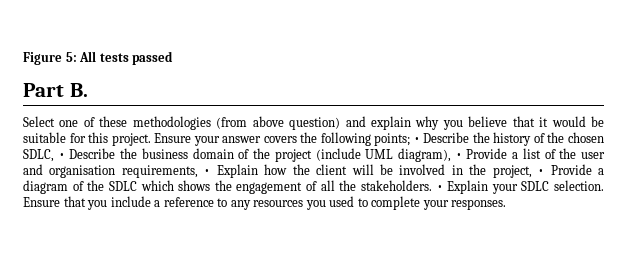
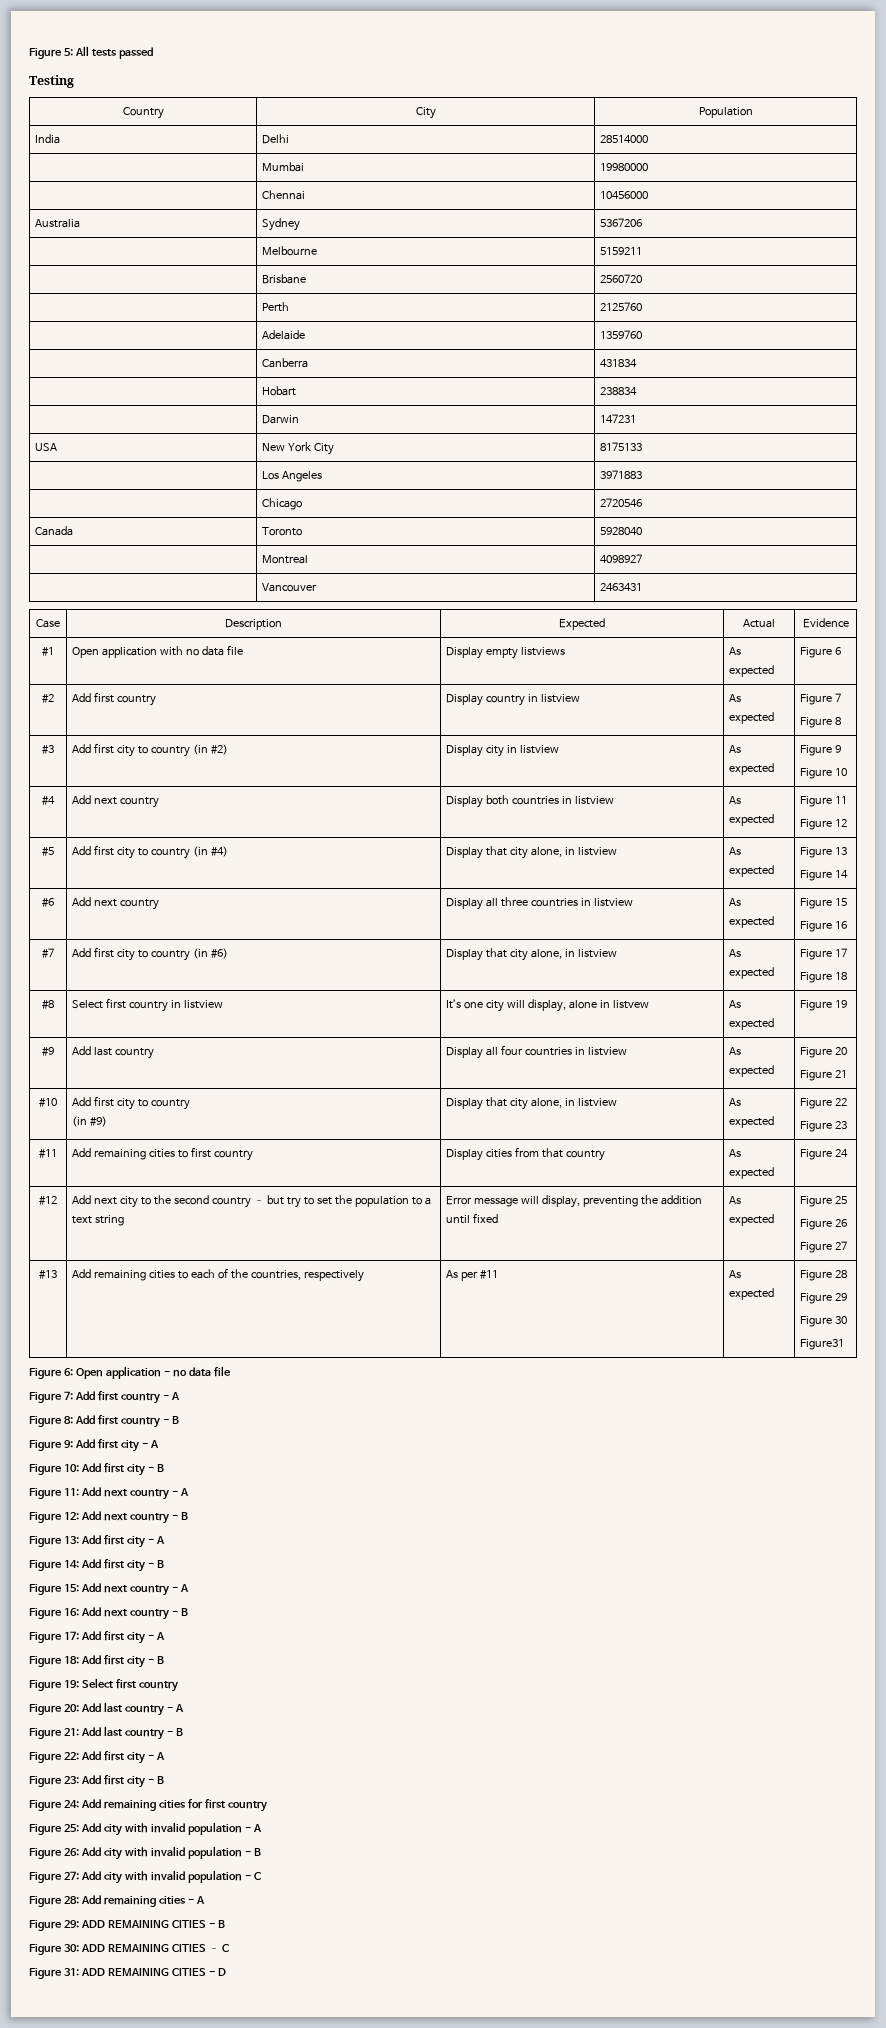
[23,83,88,97] [23,116,604,130] [23,132,605,146] [23,148,605,162] [23,164,604,178] [23,180,604,194] [23,196,507,210] Part B. // Select one of these methodologies (from above question) and explain why you believe that it would be suitable for this project. Ensure your answer covers the following points; • Describe the history of the chosen SDLC, • Describe the business domain of the project (include UML diagram), • Provide a list of the user and organisation requirements, • Explain how the client will be involved in the project, • Provide a diagram of the SDLC which shows the engagement of all the stakeholders. • Explain your SDLC selection. Ensure that you include a reference to any resources you used to complete your responses. -> [29,75,74,88] [122,107,164,119] [415,107,436,119] [698,107,753,118] [35,134,61,144] [262,134,290,144] [600,135,649,143] [262,162,305,172] [600,163,649,171] [262,190,306,200] [600,191,649,199] [35,219,81,228] [262,218,301,231] [600,218,643,227] [262,246,318,256] [600,247,643,255] [262,274,307,284] [600,274,643,283] [262,302,290,312] [600,302,643,311] [262,330,306,340] [600,330,643,339] [262,358,309,368] [600,359,638,367] [262,386,297,396] [600,387,638,395] [262,415,300,424] [600,414,637,423] [35,443,58,452] [262,442,335,455] [600,442,643,451] [262,471,323,482] [600,470,643,479] [262,498,303,510] [600,498,643,507] [35,526,74,536] [262,527,303,536] [600,527,643,535] [262,555,309,564] [600,554,643,563] [262,583,318,592] [600,583,643,591] [36,619,60,628] [225,619,282,630] [559,618,605,630] [743,619,775,628] [802,618,849,628] [42,647,54,656] [72,645,244,658] [446,647,566,659] [729,647,742,655] [729,665,775,677] [800,647,842,658] [42,694,54,703] [72,692,157,706] [446,694,581,706] [729,694,742,702] [729,712,775,724] [800,693,842,705] [800,717,842,728] [42,745,54,754] [72,743,229,757] [446,745,560,757] [729,745,742,753] [729,763,775,775] [800,745,842,756] [800,768,848,779] [42,796,55,805] [72,795,160,808] [446,795,615,808] [729,796,742,804] [729,814,775,826] [800,796,848,807] [800,819,848,830] [42,847,54,856] [72,845,229,859] [446,846,618,859] [729,847,742,855] [729,865,775,877] [800,847,848,858] [800,870,849,881] [42,898,54,907] [72,897,160,910] [446,897,634,910] [729,898,742,906] [729,916,775,928] [800,898,848,909] [800,921,848,932] [42,948,54,958] [72,947,229,961] [446,948,618,961] [729,949,742,957] [729,967,775,979] [800,948,848,960] [800,972,848,983] [42,1000,54,1009] [72,998,224,1012] [446,999,650,1012] [729,1000,742,1008] [729,1018,775,1030] [800,1000,848,1011] [42,1047,54,1056] [72,1046,155,1059] [446,1045,628,1059] [729,1047,742,1055] [729,1065,775,1077] [800,1047,848,1058] [800,1070,848,1081] [39,1098,57,1107] [72,1096,191,1110] [72,1116,108,1127] [446,1097,618,1110] [729,1098,742,1106] [729,1116,775,1128] [800,1098,848,1109] [800,1121,848,1132] [39,1149,57,1158] [72,1147,254,1161] [446,1147,606,1161] [729,1149,742,1157] [729,1167,775,1179] [800,1149,849,1160] [39,1196,57,1205] [72,1195,431,1208] [72,1215,125,1226] [446,1195,703,1208] [446,1213,499,1224] [729,1196,742,1204] [729,1214,775,1226] [800,1196,848,1207] [800,1219,848,1230] [800,1241,848,1253] [39,1270,57,1279] [72,1268,365,1282] [446,1270,499,1281] [729,1270,742,1278] [729,1288,775,1300] [800,1270,848,1281] [800,1293,848,1304] [800,1316,848,1327] [800,1339,845,1350] [29,1366,231,1379] [29,1391,180,1404] [29,1415,179,1428] [29,1439,159,1452] [29,1463,164,1476] [29,1487,189,1500] [29,1511,188,1524] [29,1535,165,1548] [29,1559,164,1572] [29,1583,189,1596] [29,1607,188,1620] [29,1631,165,1644] [29,1655,164,1668] [29,1678,178,1692] [29,1702,184,1716] [29,1726,183,1740] [29,1751,165,1764] [29,1775,164,1788] [29,1799,267,1812] [29,1822,262,1836] [29,1846,261,1860] [29,1870,261,1884] [29,1895,205,1907] [29,1920,225,1931] [29,1944,229,1955] [29,1968,226,1979] Testing // Country | City | Population // India | Delhi | 28514000 // | Mumbai | 19980000 // | Chennai | 10456000 // Australia | Sydney | 5367206 // | Melbourne | 5159211 // | Brisbane | 2560720 // | Perth | 2125760 // | Adelaide | 1359760 // | Canberra | 431834 // | Hobart | 238834 // | Darwin | 147231 // USA | New York City | 8175133 // | Los Angeles | 3971883 // | Chicago | 2720546 // Canada | Toronto | 5928040 // | Montreal | 4098927 // | Vancouver | 2463431 // Case | Description | Expected | Actual | Evidence // #1 | Open application with no data file | Display empty listviews | As expected | Figure 6 // #2 | Add first country | Display country in listview | As expected | Figure 7 // Figure 8 // #3 | Add first city to country (in #2) | Display city in listview | As expected | Figure 9 // Figure 10 // #4 | Add next country | Display both countries in listview | As expected | Figure 11 // Figure 12 // #5 | Add first city to country (in #4) | Display that city alone, in listview | As expected | Figure 13 // Figure 14 // #6 | Add next country | Display all three countries in listview | As expected | Figure 15 // Figure 16 // #7 | Add first city to country (in #6) | Display that city alone, in listview | As expected | Figure 17 // Figure 18 // #8 | Select first country in listview | It’s one city will display, alone in listvew | As expected | Figure 19 // #9 | Add last country | Display all four countries in listview | As expected | Figure 20 // Figure 21 // #10 | Add first city to country // (in #9) | Display that city alone, in listview | As expected | Figure 22 // Figure 23 // #11 | Add remaining cities to first country | Display cities from that country | As expected | Figure 24 // #12 | Add next city to the second country – but try to set the population to a text string | Error message will display, preventing the addition until fixed | As expected | Figure 25 // Figure 26 // Figure 27 // #13 | Add remaining cities to each of the countries, respectively | As per #11 | As expected | Figure 28 // Figure 29 // Figure 30 // Figure31 // Figure 6: Open application - no data file // Figure 7: Add first country - A // Figure 8: Add first country - B // Figure 9: Add first city - A // Figure 10: Add first city - B // Figure 11: Add next country - A // Figure 12: Add next country - B // Figure 13: Add first city - A // Figure 14: Add first city - B // Figure 15: Add next country - A // Figure 16: Add next country - B // Figure 17: Add first city - A // Figure 18: Add first city - B // Figure 19: Select first country // Figure 20: Add last country - A // Figure 21: Add last country - B // Figure 22: Add first city - A // Figure 23: Add first city - B // Figure 24: Add remaining cities for first country // Figure 25: Add city with invalid population - A // Figure 26: Add city with invalid population - B // Figure 27: Add city with invalid population - C // Figure 28: Add remaining cities - A // Figure 29: ADD REMAINING CITIES - B // Figure 30: ADD REMAINING CITIES – C // Figure 31: ADD REMAINING CITIES - D

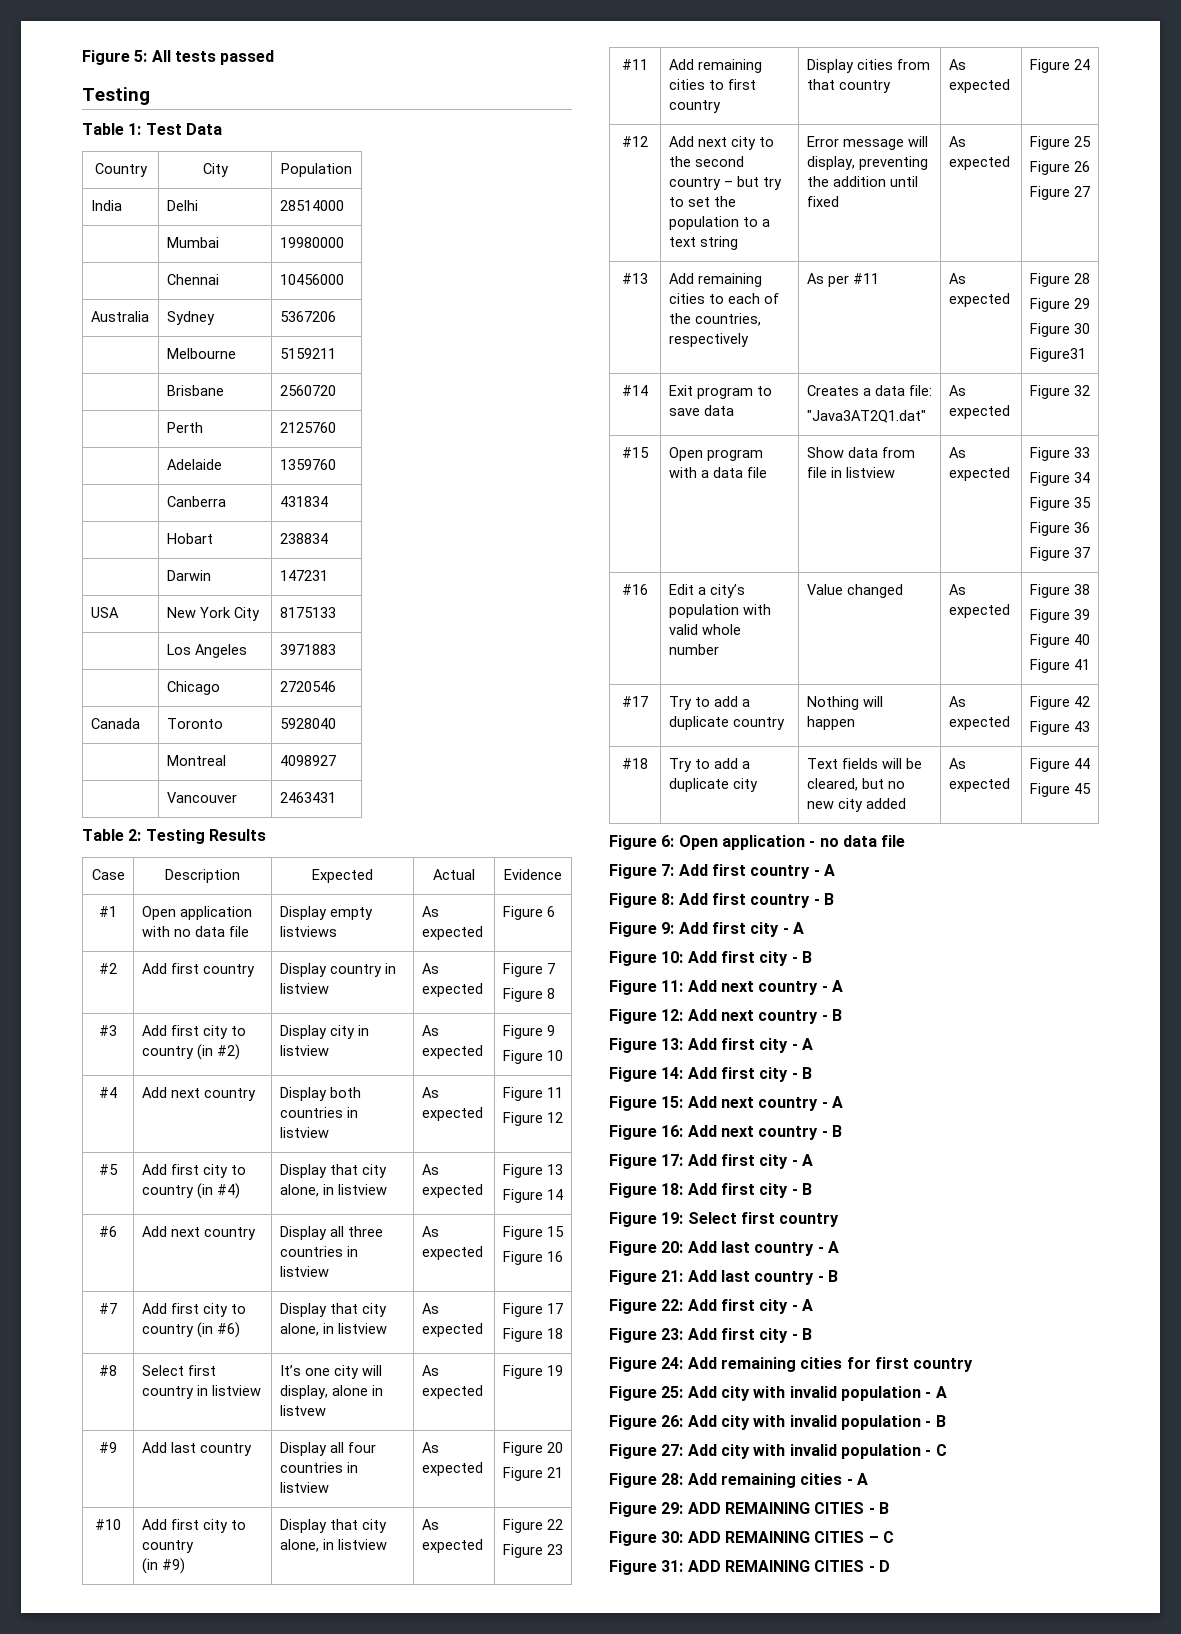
(74, 81) none -> [82,123,222,135] // Table 1: Test Data
(643, 587) none -> [82,829,266,844] // Table 2: Testing Results
(845, 1344) none -> [622,385,648,396] [668,385,772,399] [668,405,734,416] [806,385,932,396] [806,410,926,423] [948,385,966,396] [948,405,1010,419] [1029,385,1090,399] [622,447,649,458] [668,447,763,461] [668,467,767,478] [806,447,915,458] [806,467,895,478] [948,447,966,458] [948,467,1010,481] [1029,447,1090,461] [1029,472,1090,486] [1029,497,1091,511] [1029,522,1090,536] [1029,547,1090,561] [622,584,648,595] [668,584,745,598] [668,604,771,618] [668,624,741,635] [668,644,719,655] [806,584,903,598] [948,584,966,595] [948,604,1010,618] [1029,584,1090,598] [1029,609,1090,623] [1029,634,1090,648] [1029,659,1090,673] [622,696,648,707] [668,696,750,710] [668,716,785,730] [806,696,883,710] [806,716,855,730] [948,696,966,707] [948,716,1010,730] [1029,696,1090,710] [1029,721,1090,735] [622,758,648,769] [668,758,750,772] [668,778,758,792] [806,758,922,769] [806,778,905,791] [806,798,906,812] [948,758,966,769] [948,778,1010,792] [1029,758,1090,772] [1029,783,1091,797] // #14 | Exit program to save data | Creates a data file: // "Java3AT2Q1.dat" | As expected | Figure 32 // #15 | Open program with a data file | Show data from file in listview | As expected | Figure 33 // Figure 34 // Figure 35 // Figure 36 // Figure 37 // #16 | Edit a city’s population with valid whole number | Value changed | As expected | Figure 38 // Figure 39 // Figure 40 // Figure 41 // #17 | Try to add a duplicate country | Nothing will happen | As expected | Figure 42 // Figure 43 // #18 | Try to add a duplicate city | Text fields will be cleared, but no new city added | As expected | Figure 44 // Figure 45

